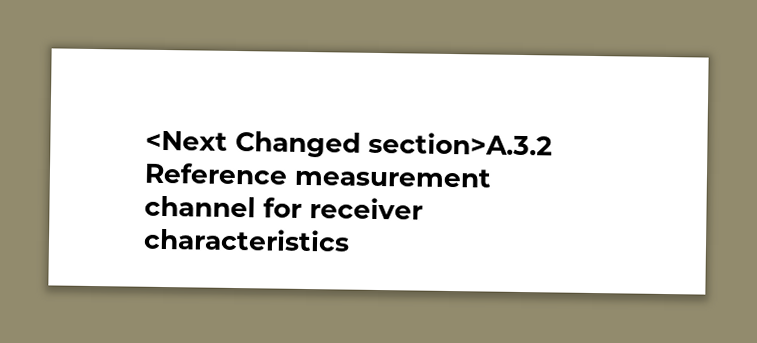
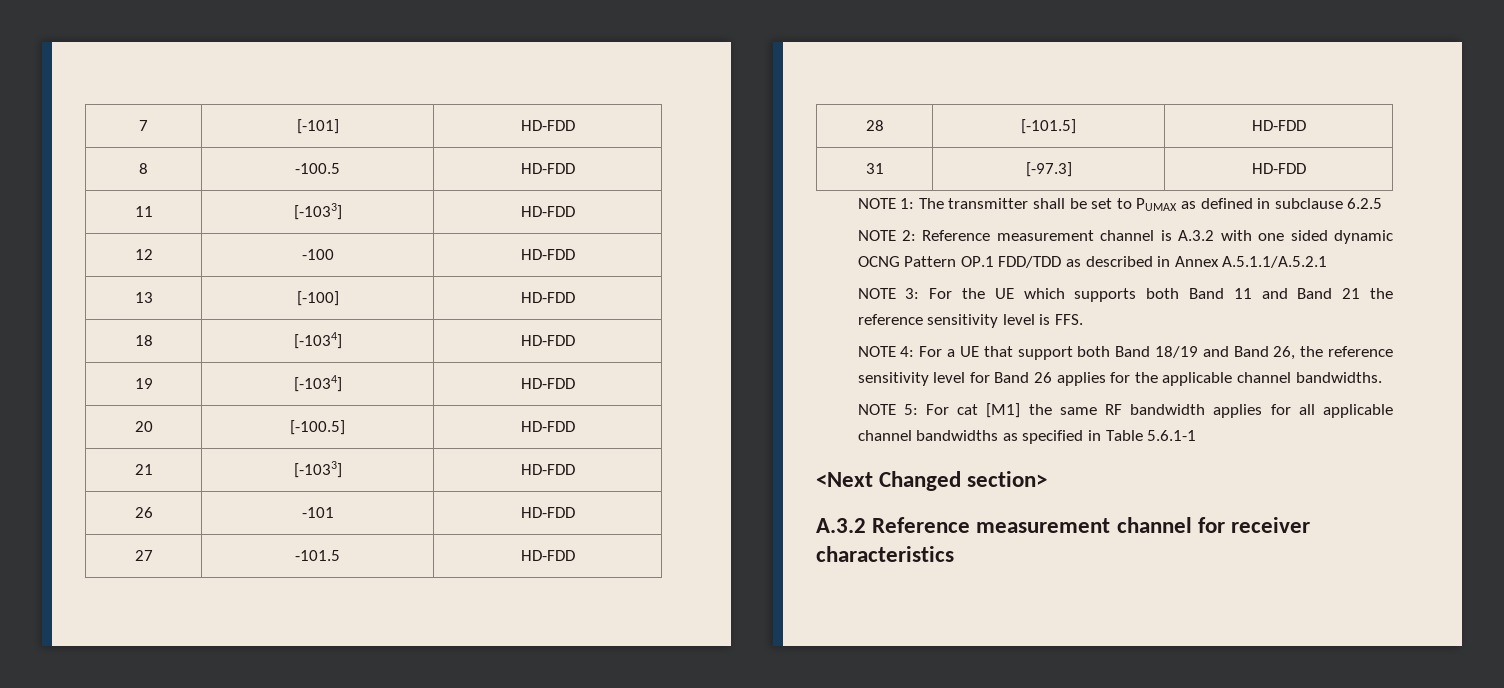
[145,130,553,158] <Next Changed section>A.3.2 -> [139,120,148,131] [296,119,339,134] [520,120,575,131] [139,163,148,174] [295,163,340,174] [520,163,575,174] [134,206,153,217] [293,203,342,220] [520,206,575,217] [134,249,153,260] [301,249,334,260] [520,249,575,260] [134,292,153,303] [296,291,339,306] [520,292,575,303] [134,335,153,346] [293,332,342,349] [520,335,575,346] [134,378,153,389] [293,375,342,392] [520,378,575,389] [134,421,153,432] [290,420,345,435] [520,421,575,432] [134,464,153,475] [293,461,342,478] [520,464,575,475] [134,507,153,518] [301,507,334,518] [520,507,575,518] [134,550,153,561] [295,550,340,561] [520,550,575,561] [865,120,884,131] [1021,119,1076,134] [1251,120,1306,131] [865,163,884,174] [1025,162,1072,177] [1251,163,1306,174] [857,198,1383,211] [857,230,1393,244] [857,256,1328,268] [857,288,1393,302] [857,314,1083,328] [857,346,1393,360] [857,372,1382,386] [857,403,1393,418] [857,430,1197,444] [816,471,1048,491] [816,518,866,533] 7 | [-101] | HD-FDD // 8 | -100.5 | HD-FDD // 11 | [-1033] | HD-FDD // 12 | -100 | HD-FDD // 13 | [-100] | HD-FDD // 18 | [-1034] | HD-FDD // 19 | [-1034] | HD-FDD // 20 | [-100.5] | HD-FDD // 21 | [-1033] | HD-FDD // 26 | -101 | HD-FDD // 27 | -101.5 | HD-FDD // 28 | [-101.5] | HD-FDD // 31 | [-97.3] | HD-FDD // NOTE 1: The transmitter shall be set to PUMAX as defined in subclause 6.2.5 // NOTE 2: Reference measurement channel is A.3.2 with one sided dynamic OCNG Pattern OP.1 FDD/TDD as described in Annex A.5.1.1/A.5.2.1 // NOTE 3: For the UE which supports both Band 11 and Band 21 the reference sensitivity level is FFS. // NOTE 4: For a UE that support both Band 18/19 and Band 26, the reference sensitivity level for Band 26 applies for the applicable channel bandwidths. // NOTE 5: For cat [M1] the same RF bandwidth applies for all applicable channel bandwidths as specified in Table 5.6.1-1 // <Next Changed section> // A.3.2

